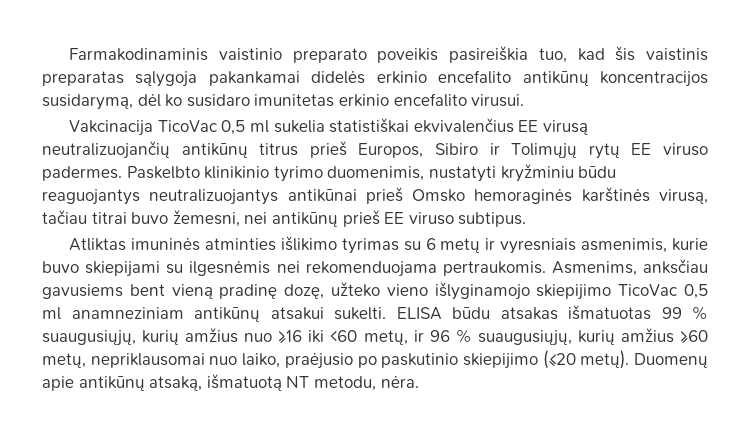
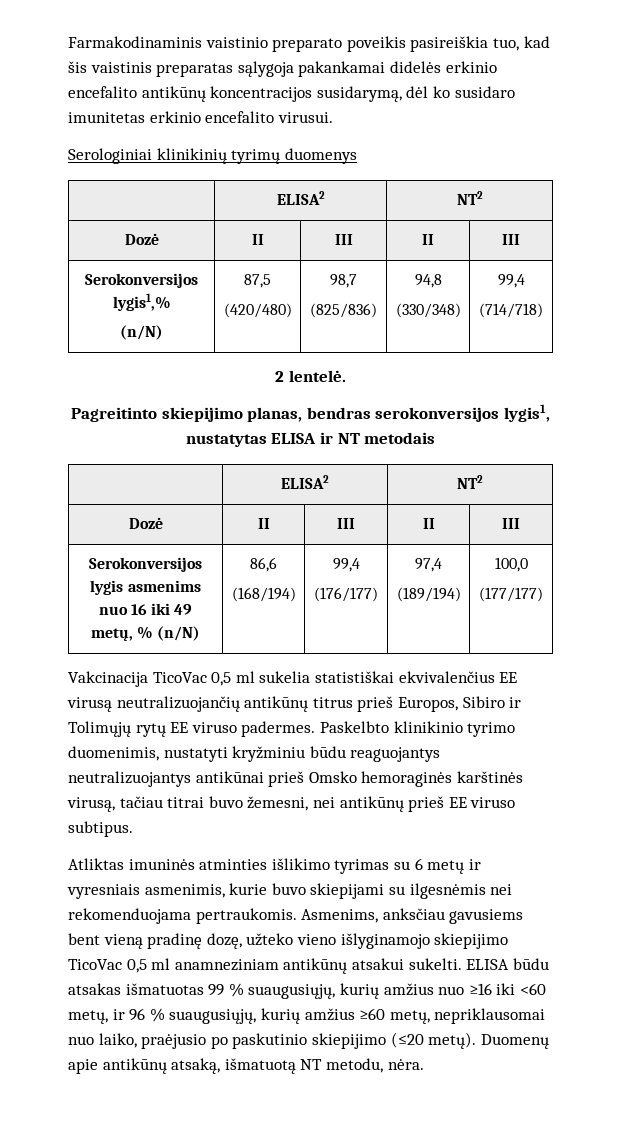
(525, 100) none -> [68,148,357,164] [276,191,325,205] [456,191,483,205] [124,233,159,245] [251,234,264,245] [334,234,353,245] [422,234,434,245] [502,234,520,245] [85,273,198,288] [112,293,171,311] [120,325,163,340] [244,274,271,288] [223,303,292,318] [330,274,357,288] [310,303,377,318] [414,274,442,288] [395,303,461,318] [497,274,525,288] [479,303,543,318] [275,370,346,382] [71,404,550,422] [185,432,436,447] [281,475,329,489] [457,475,483,489] [128,517,163,529] [257,518,270,529] [337,518,355,529] [422,518,435,529] [502,518,520,529] [89,557,202,572] [90,580,201,595] [98,603,193,615] [90,626,201,641] [250,557,277,572] [231,587,296,602] [332,558,360,572] [314,587,378,602] [415,558,442,572] [396,587,461,602] [494,557,528,572] [479,587,543,602] // Serologiniai klinikinių tyrimų duomenys // | ELISA2 | NT2 // Dozė | II | III | II | III // Serokonversijos lygis1,% // (n/N) | 87,5 // (420/480) | 98,7 // (825/836) | 94,8 // (330/348) | 99,4 // (714/718) // 2 lentelė. // Pagreitinto skiepijimo planas, bendras serokonversijos lygis1, nustatytas ELISA ir NT metodais // | ELISA2 | NT2 // Dozė | II | III | II | III // Serokonversijos lygis asmenims nuo 16 iki 49 metų, % (n/N) | 86,6 // (168/194) | 99,4 // (176/177) | 97,4 // (189/194) | 100,0 // (177/177)

